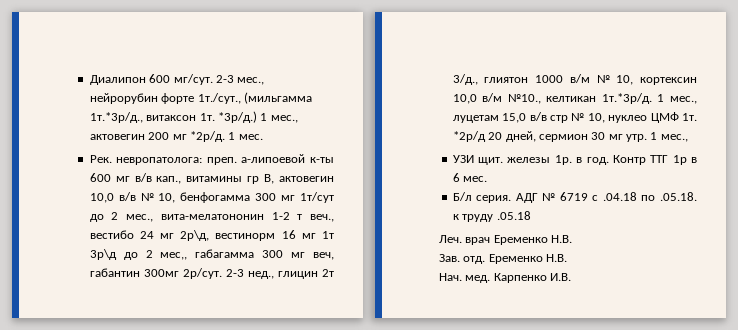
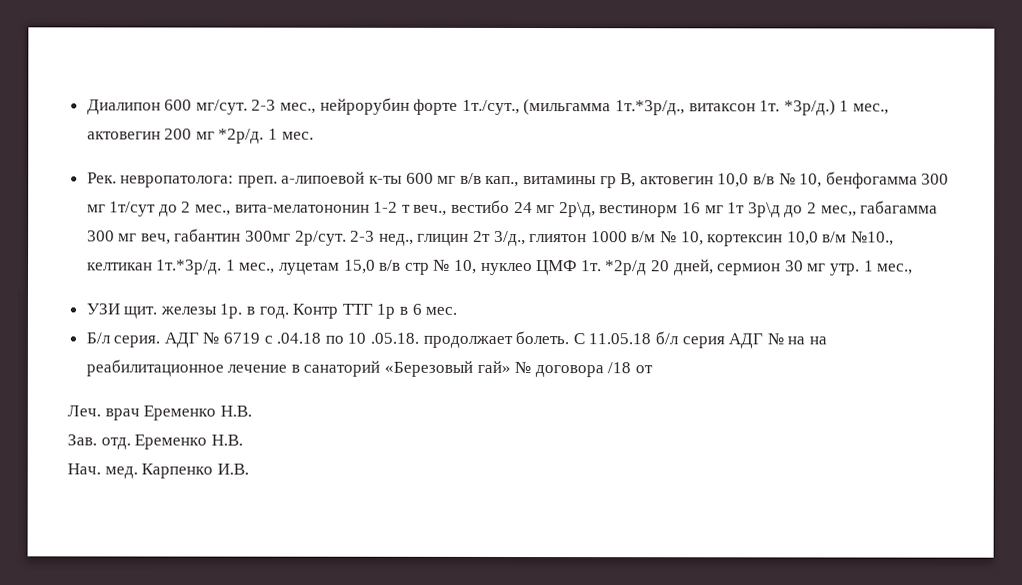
[660,192,697,201] [452,211,531,222] .05.18. к труду .05.18 -> [347,331,827,349] [85,359,654,378] 10 .05.18. продолжает болеть. С 11.05.18 б/л серия АДГ № на на реабилитационное лечение в санаторий «Березовый гай» № договора /18 от

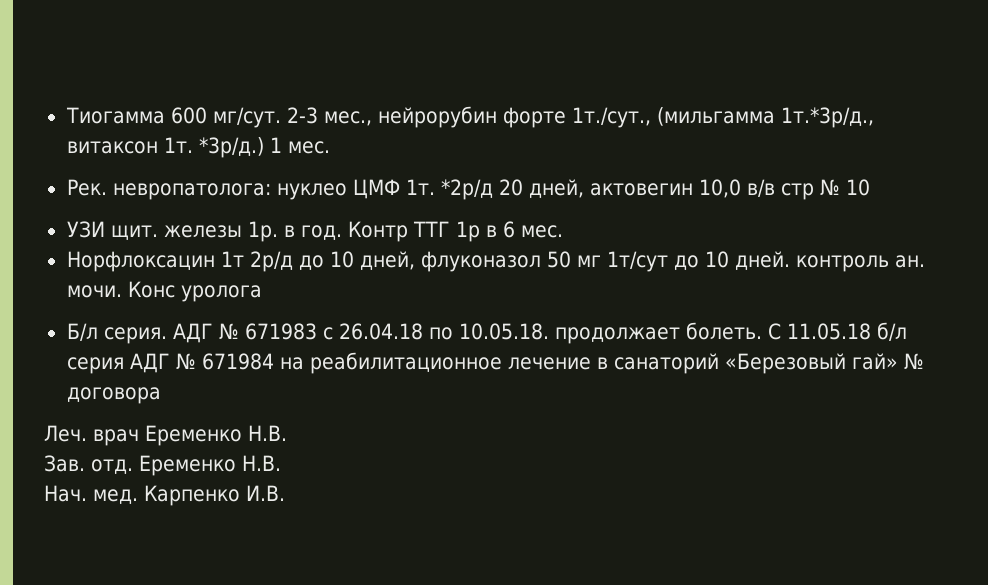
[86,99,161,115] Диалипон -> [65,107,165,124] Тиогамма
[852,103,889,115] [86,128,314,144] [86,171,950,189] [86,199,939,218] [86,228,894,247] [86,258,478,275] мес., актовегин 200 мг *2р/д. 1 мес. // Рек. невропатолога: преп. а-липоевой к-ты 600 мг в/в кап., витамины гр В, актовегин 10,0 в/в № 10, бенфогамма 300 мг 1т/сут до 2 мес., вита-мелатононин 1-2 т веч., вестибо 24 мг 2р\д, вестинорм 16 мг 1т 3р\д до 2 мес,, габагамма 300 мг веч, габантин 300мг 2р/сут. 2-3 нед., глицин 2т 3/д., глиятон 1000 в/м № 10, кортексин 10,0 в/м №10., келтикан 1т.*3р/д. 1 мес., луцетам 15,0 в/в стр № 10, -> [287,141,330,154] [66,179,271,200] мес. // Рек. невропатолога:
[717,260,914,276] сермион 30 мг утр. 1 мес., -> [589,179,870,200] актовегин 10,0 в/в стр № 10
[85,331,420,348] Б/л серия. АДГ № 6719 с .04.18 по 10 .05.18. -> [66,251,925,272] [66,281,262,302] [66,323,549,344] Норфлоксацин 1т 2р/д до 10 дней, флуконазол 50 мг 1т/сут до 10 дней. контроль ан. мочи. Конс уролога // Б/л серия. АДГ № 671983 с 26.04.18 по 10.05.18.
[787,336,806,345] на -> [201,353,274,370] 671984
[607,362,654,374] /18 от -> (161, 395) none

